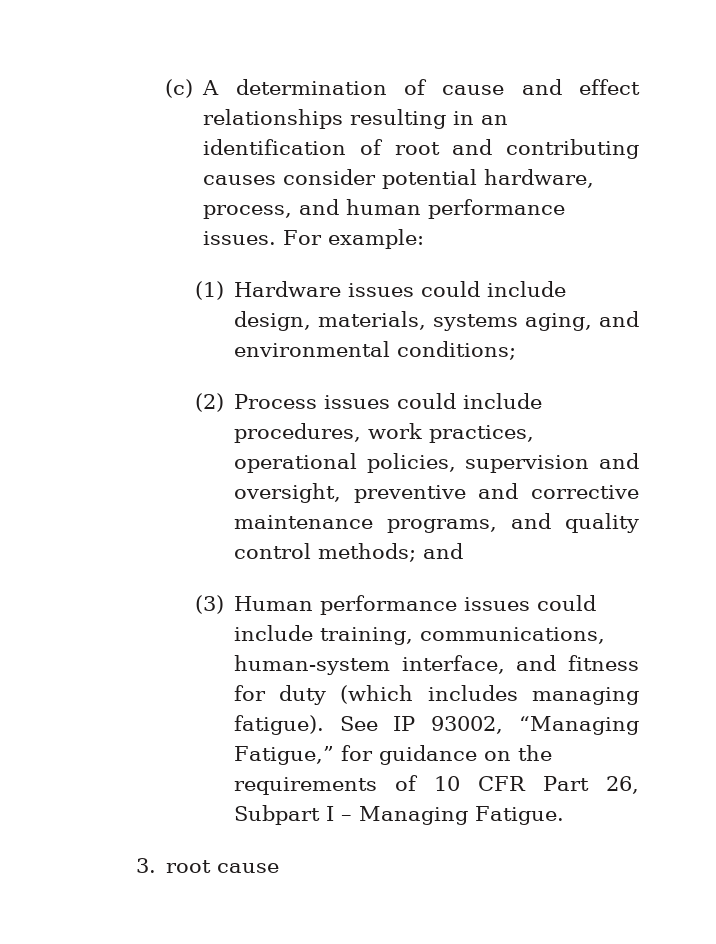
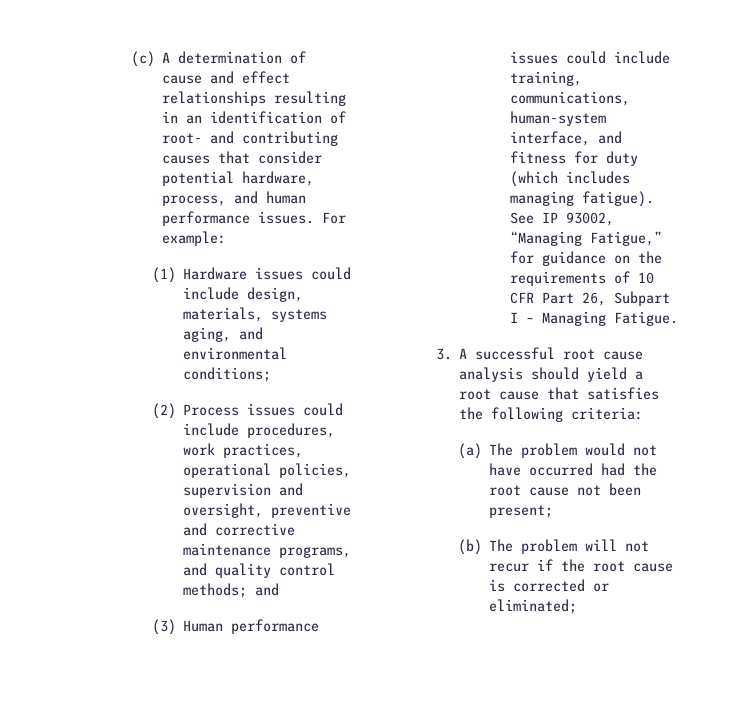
[394,142,440,155] root -> [161,133,202,144] root-
(277, 180) none -> [217,151,250,164] that
[166,860,280,873] root cause -> [459,347,644,360] [459,367,644,382] [459,387,660,400] [459,407,644,422] [457,443,657,459] [488,463,657,476] [488,483,641,496] [488,505,553,518] [457,539,649,555] [488,559,673,572] [488,579,609,592] [488,599,577,614] A successful root cause analysis should yield a root cause that satisfies the following criteria: // (a) The problem would not have occurred had the root cause not been present; // (b) The problem will not recur if the root cause is corrected or eliminated;

